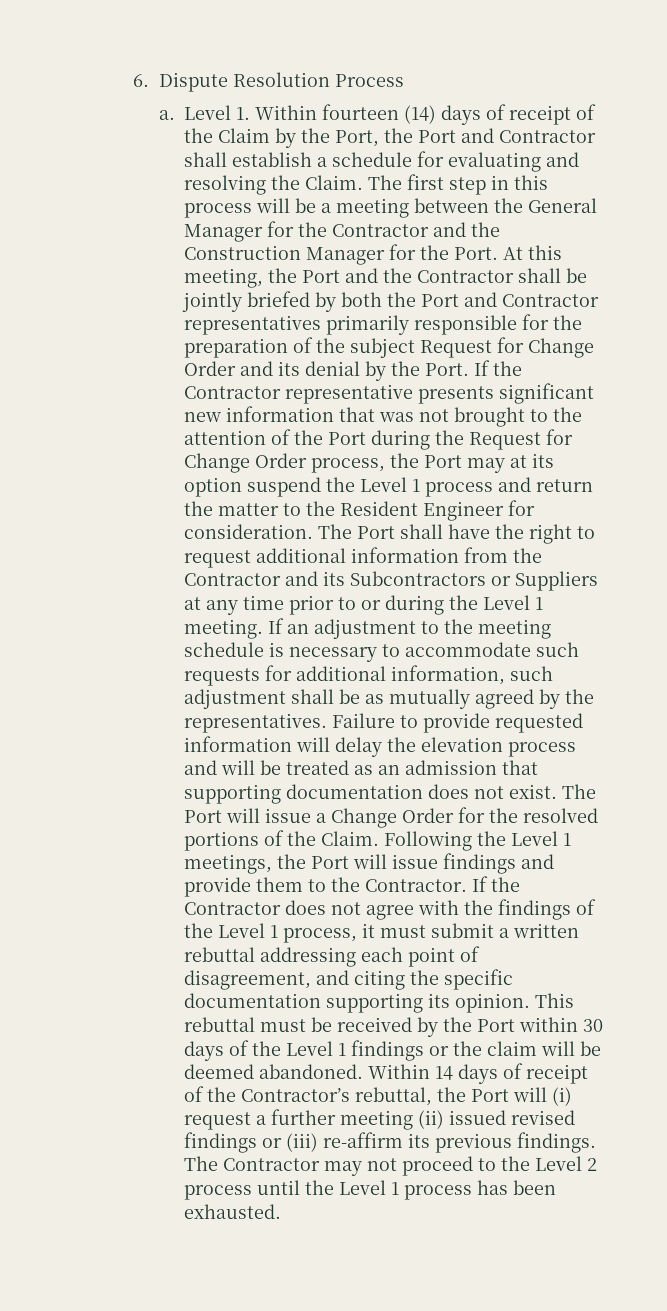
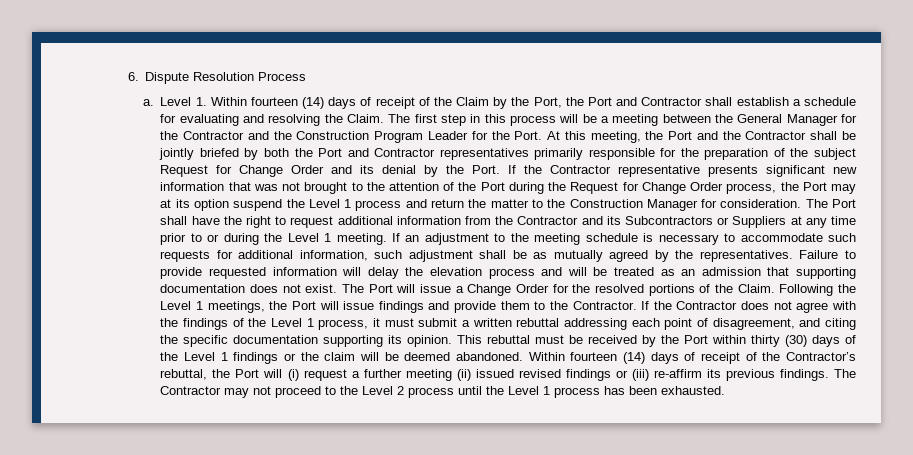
[306,247,386,265] Manager -> [374,131,468,143] Program Leader
[340,501,505,521] Resident Engineer -> [569,199,698,211] Construction Manager
[583,1019,604,1032] 30 -> [751,335,808,347] thirty (30)
[435,1066,454,1080] 14 -> [570,352,646,364] fourteen (14)

